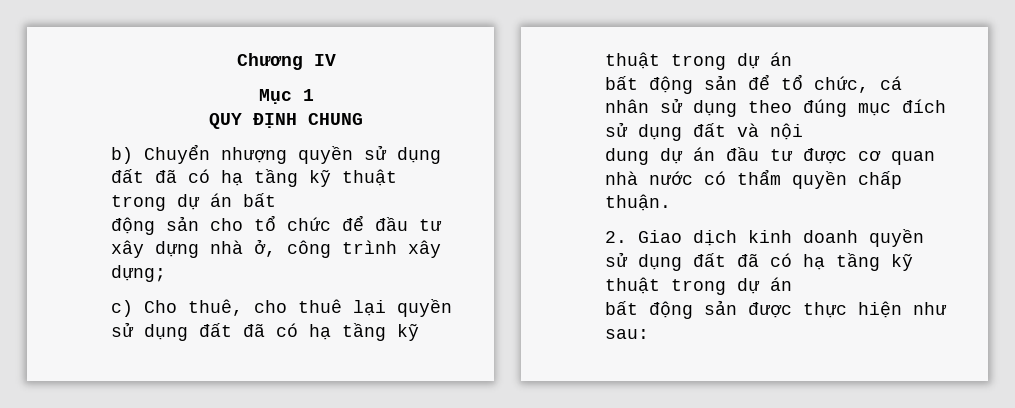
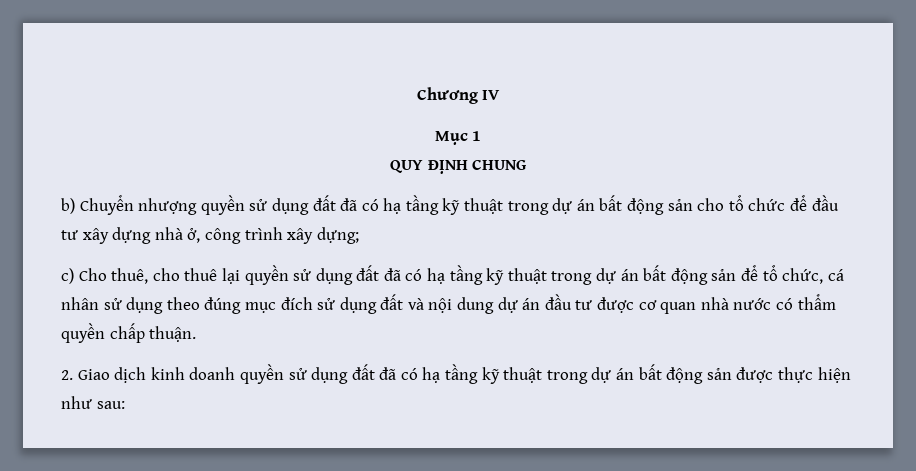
(276, 200) // -> (623, 203) none
(792, 59) // -> (639, 275) none
(803, 131) // -> (453, 305) none
(792, 284) // -> (635, 374) none

